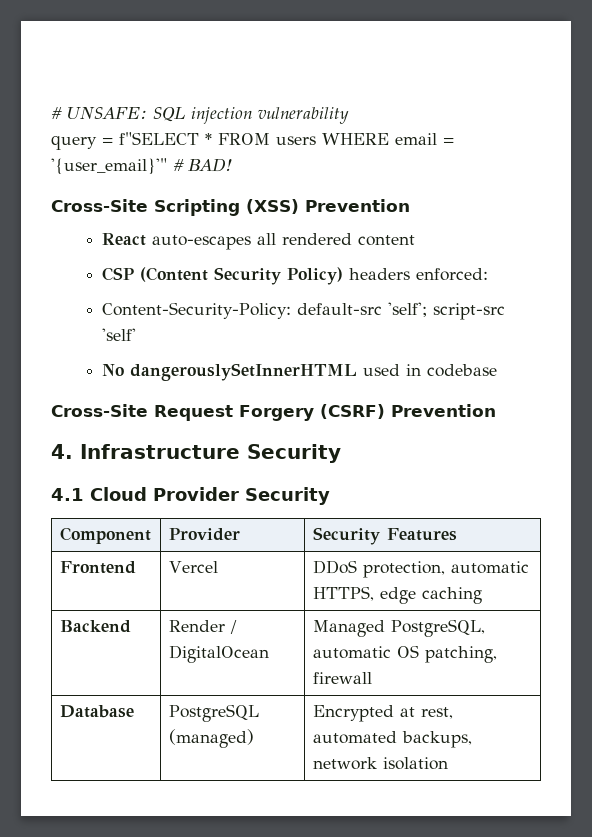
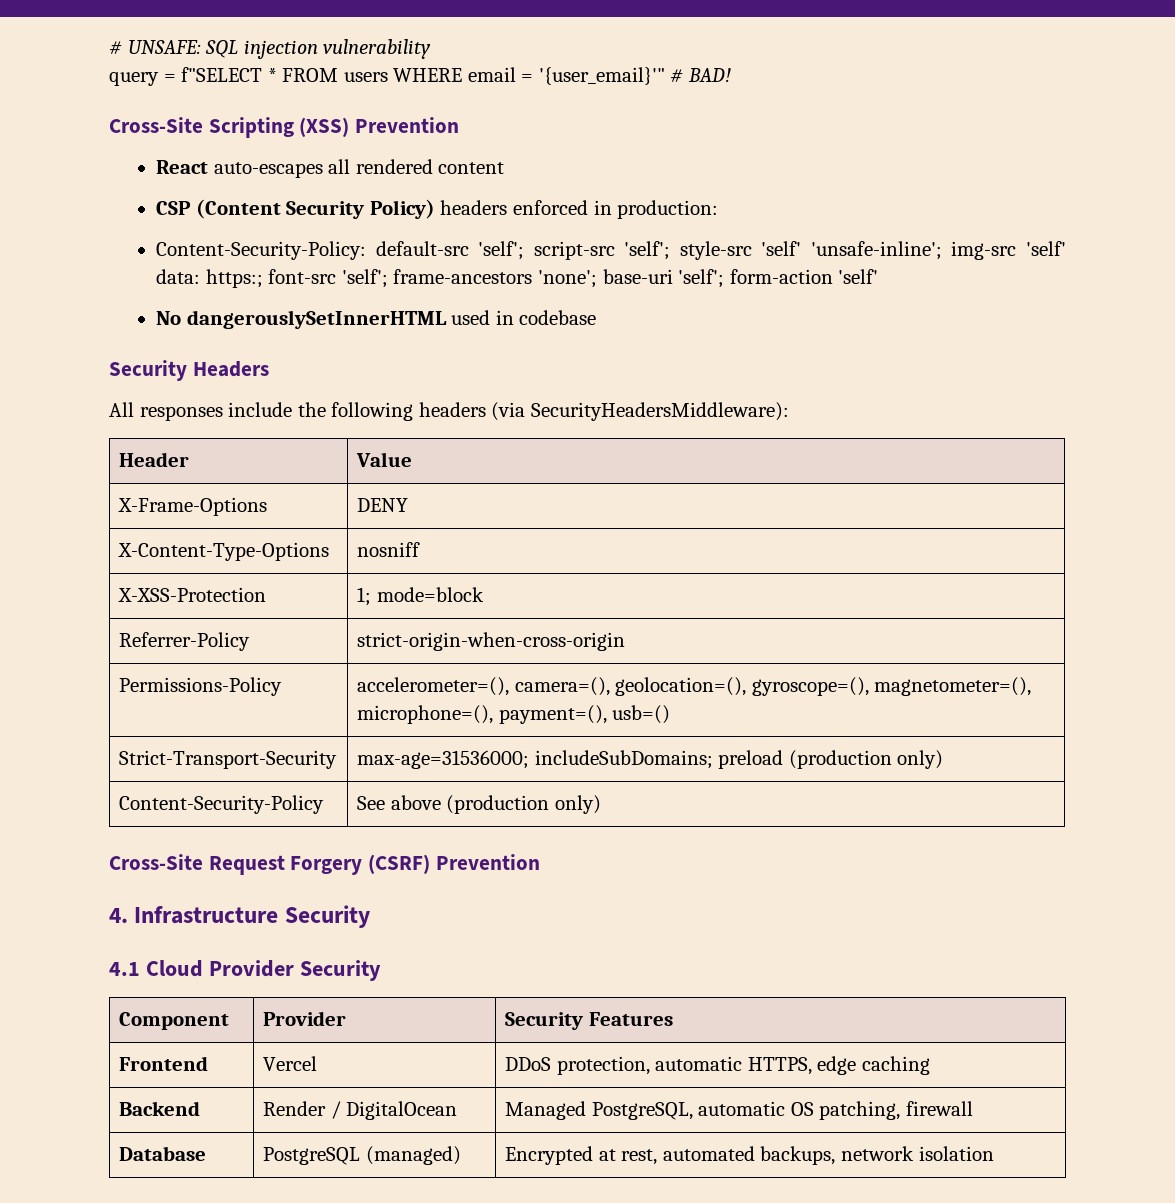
[416,268,489,281] enforced: -> [513,200,719,219] enforced in production:
(506, 311) none -> [624,241,1066,260] [156,269,833,288] 'self'; style-src 'self' 'unsafe-inline'; img-src 'self' data: https:; font-src 'self'; frame-ancestors 'none'; base-uri 'self'; form-action
(498, 370) none -> [109,360,269,381] [109,402,789,421] [119,452,190,467] [356,452,413,467] [118,497,268,516] [357,498,409,512] [118,542,330,561] [357,542,421,557] [118,587,267,602] [357,587,484,606] [119,632,251,651] [357,632,626,651] [119,677,283,696] [357,677,1032,696] [357,705,671,724] [119,750,338,769] [357,750,944,769] [119,795,325,814] [357,795,601,814] // Security Headers // All responses include the following headers (via SecurityHeadersMiddleware): // Header | Value // X-Frame-Options | DENY // X-Content-Type-Options | nosniff // X-XSS-Protection | 1; mode=block // Referrer-Policy | strict-origin-when-cross-origin // Permissions-Policy | accelerometer=(), camera=(), geolocation=(), gyroscope=(), magnetometer=(), microphone=(), payment=(), usb=() // Strict-Transport-Security | max-age=31536000; includeSubDomains; preload (production only) // Content-Security-Policy | See above (production only)

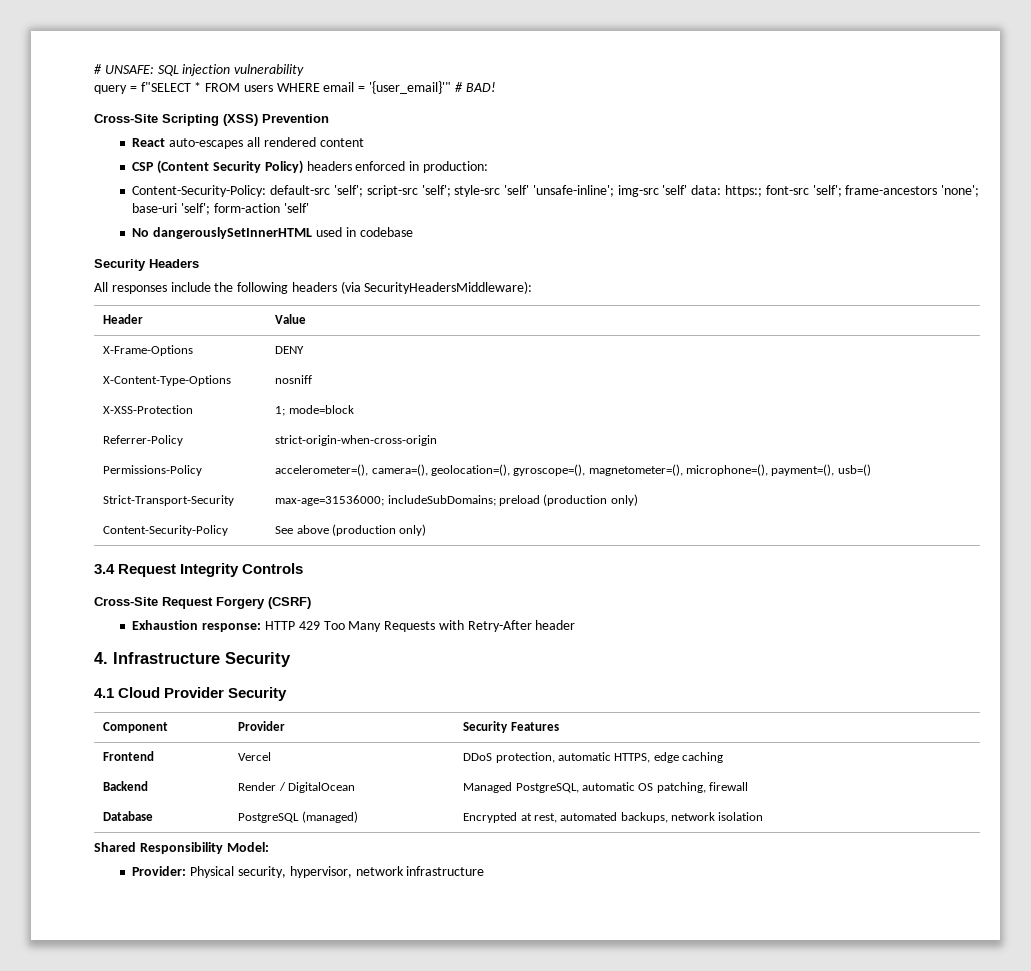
(601, 804) none -> [94,563,304,577] // 3.4 Request Integrity Controls
[435,854,540,870] Prevention -> [132,620,576,632] // Exhaustion response: HTTP 429 Too Many Requests with Retry-After header
(994, 1153) none -> [94,842,269,854] [132,866,485,878] // Shared Responsibility Model: // Provider: Physical security, hypervisor, network infrastructure

